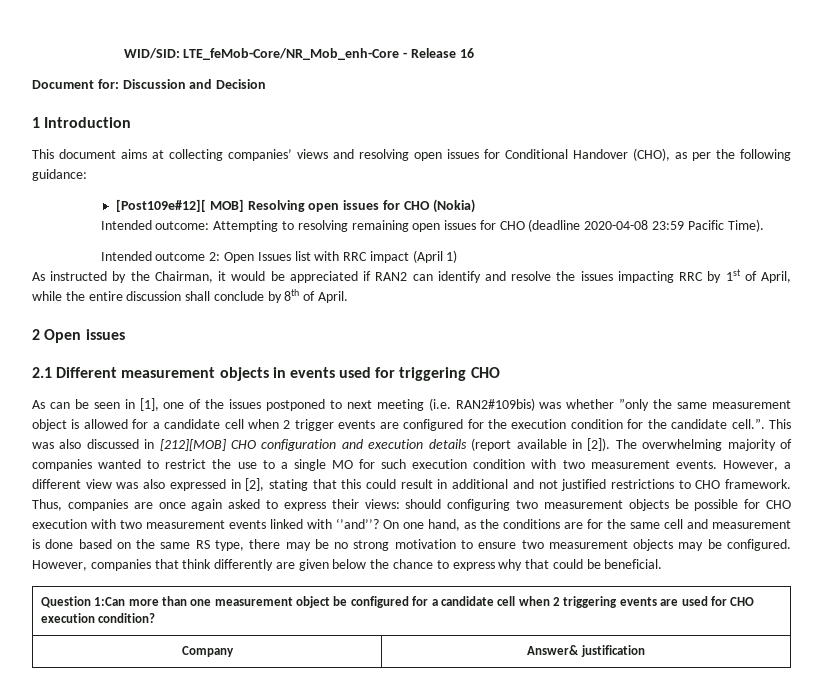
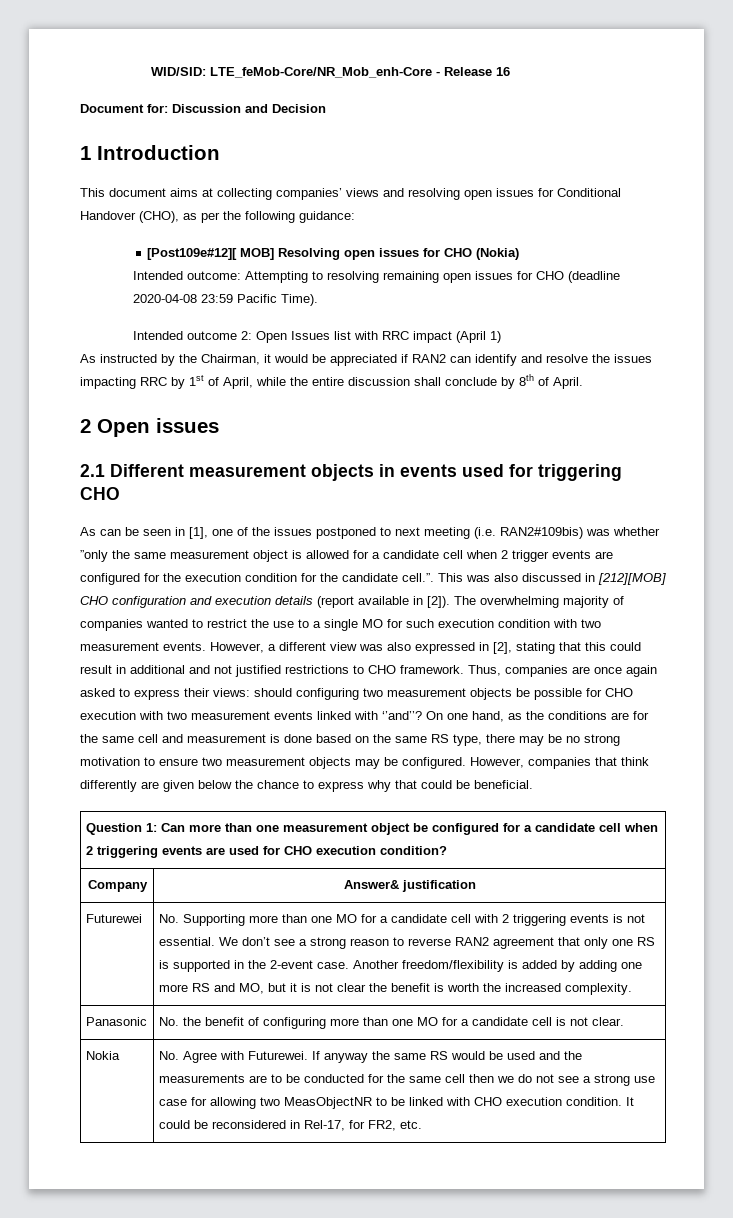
[94,597,126,606] 1:Can -> [145,823,185,832] 1: Can
(645, 651) none -> [85,914,142,923] [158,914,645,926] [158,937,655,949] [158,960,642,972] [158,983,632,995] [85,1017,147,1026] [158,1017,624,1029] [85,1051,120,1060] [158,1051,582,1063] [158,1074,655,1086] [158,1097,634,1109] [158,1120,422,1131] // Futurewei | No. Supporting more than one MO for a candidate cell with 2 triggering events is not essential. We don’t see a strong reason to reverse RAN2 agreement that only one RS is supported in the 2-event case. Another freedom/flexibility is added by adding one more RS and MO, but it is not clear the benefit is worth the increased complexity. // Panasonic | No. the benefit of configuring more than one MO for a candidate cell is not clear. // Nokia | No. Agree with Futurewei. If anyway the same RS would be used and the measurements are to be conducted for the same cell then we do not see a strong use case for allowing two MeasObjectNR to be linked with CHO execution condition. It could be reconsidered in Rel-17, for FR2, etc.

